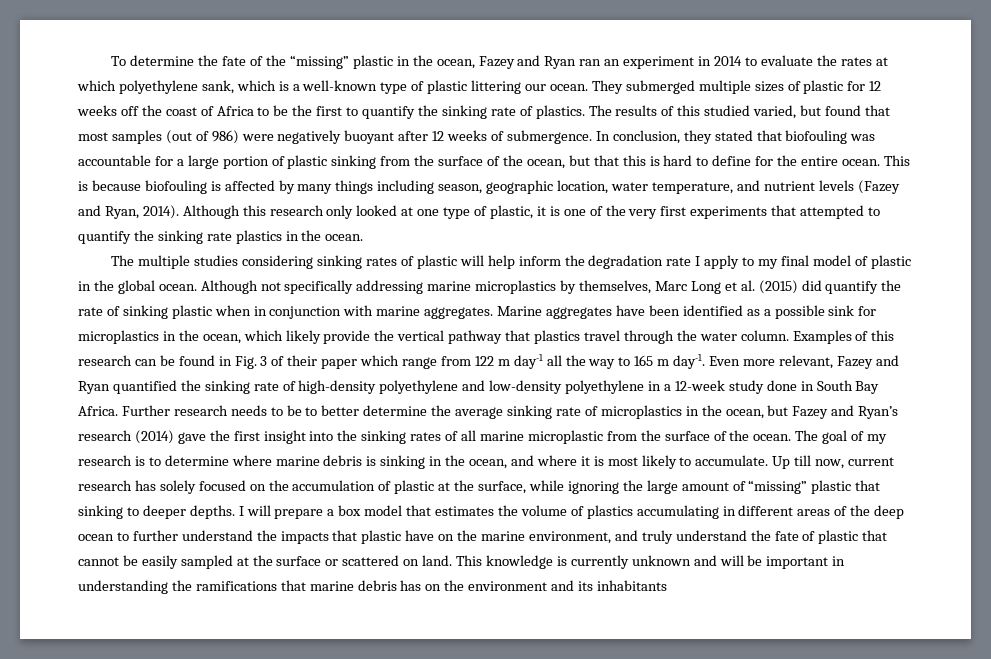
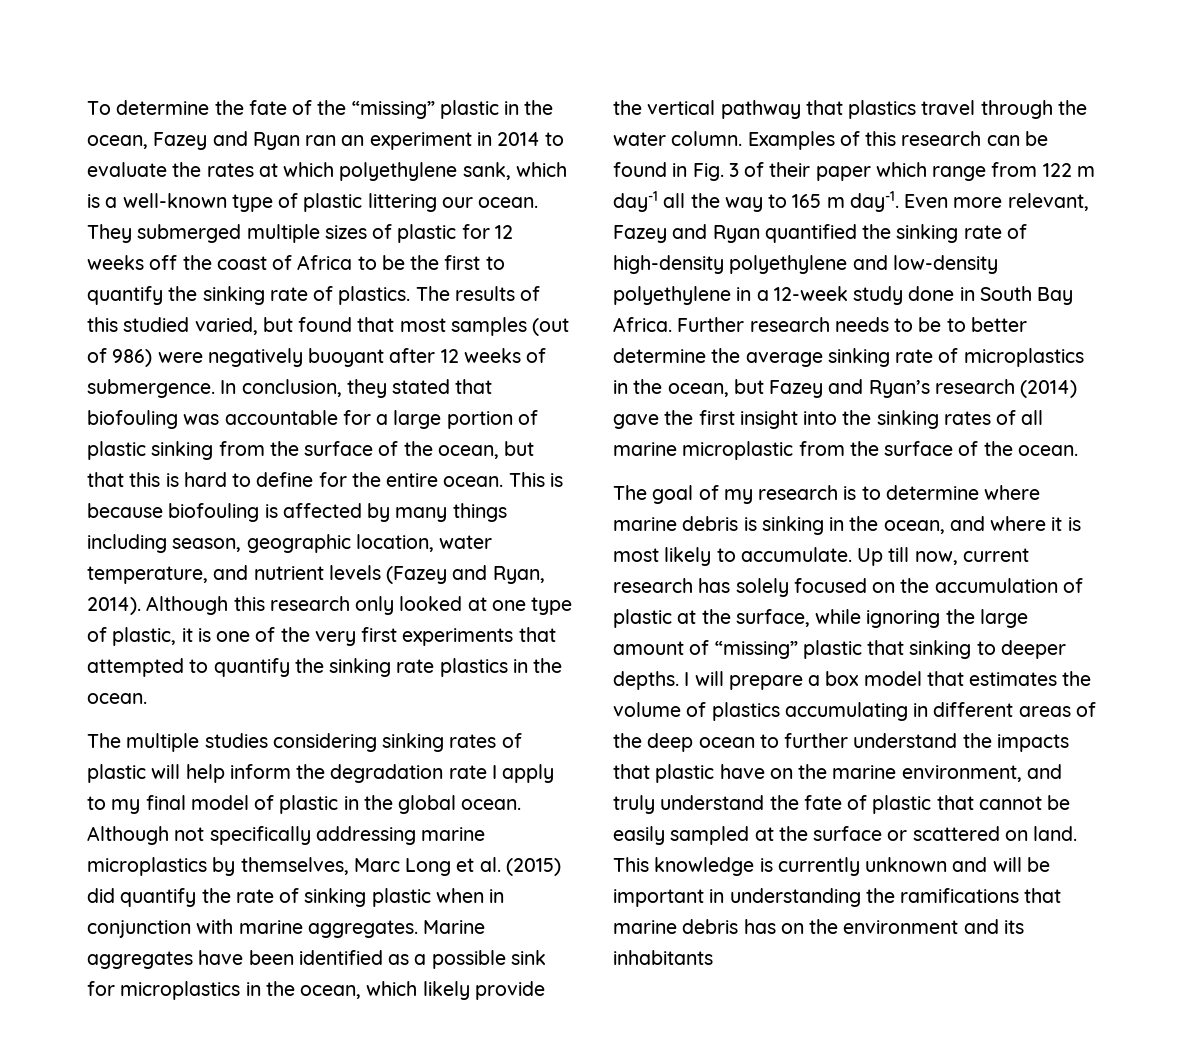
(792, 437) none -> (1078, 450) //

